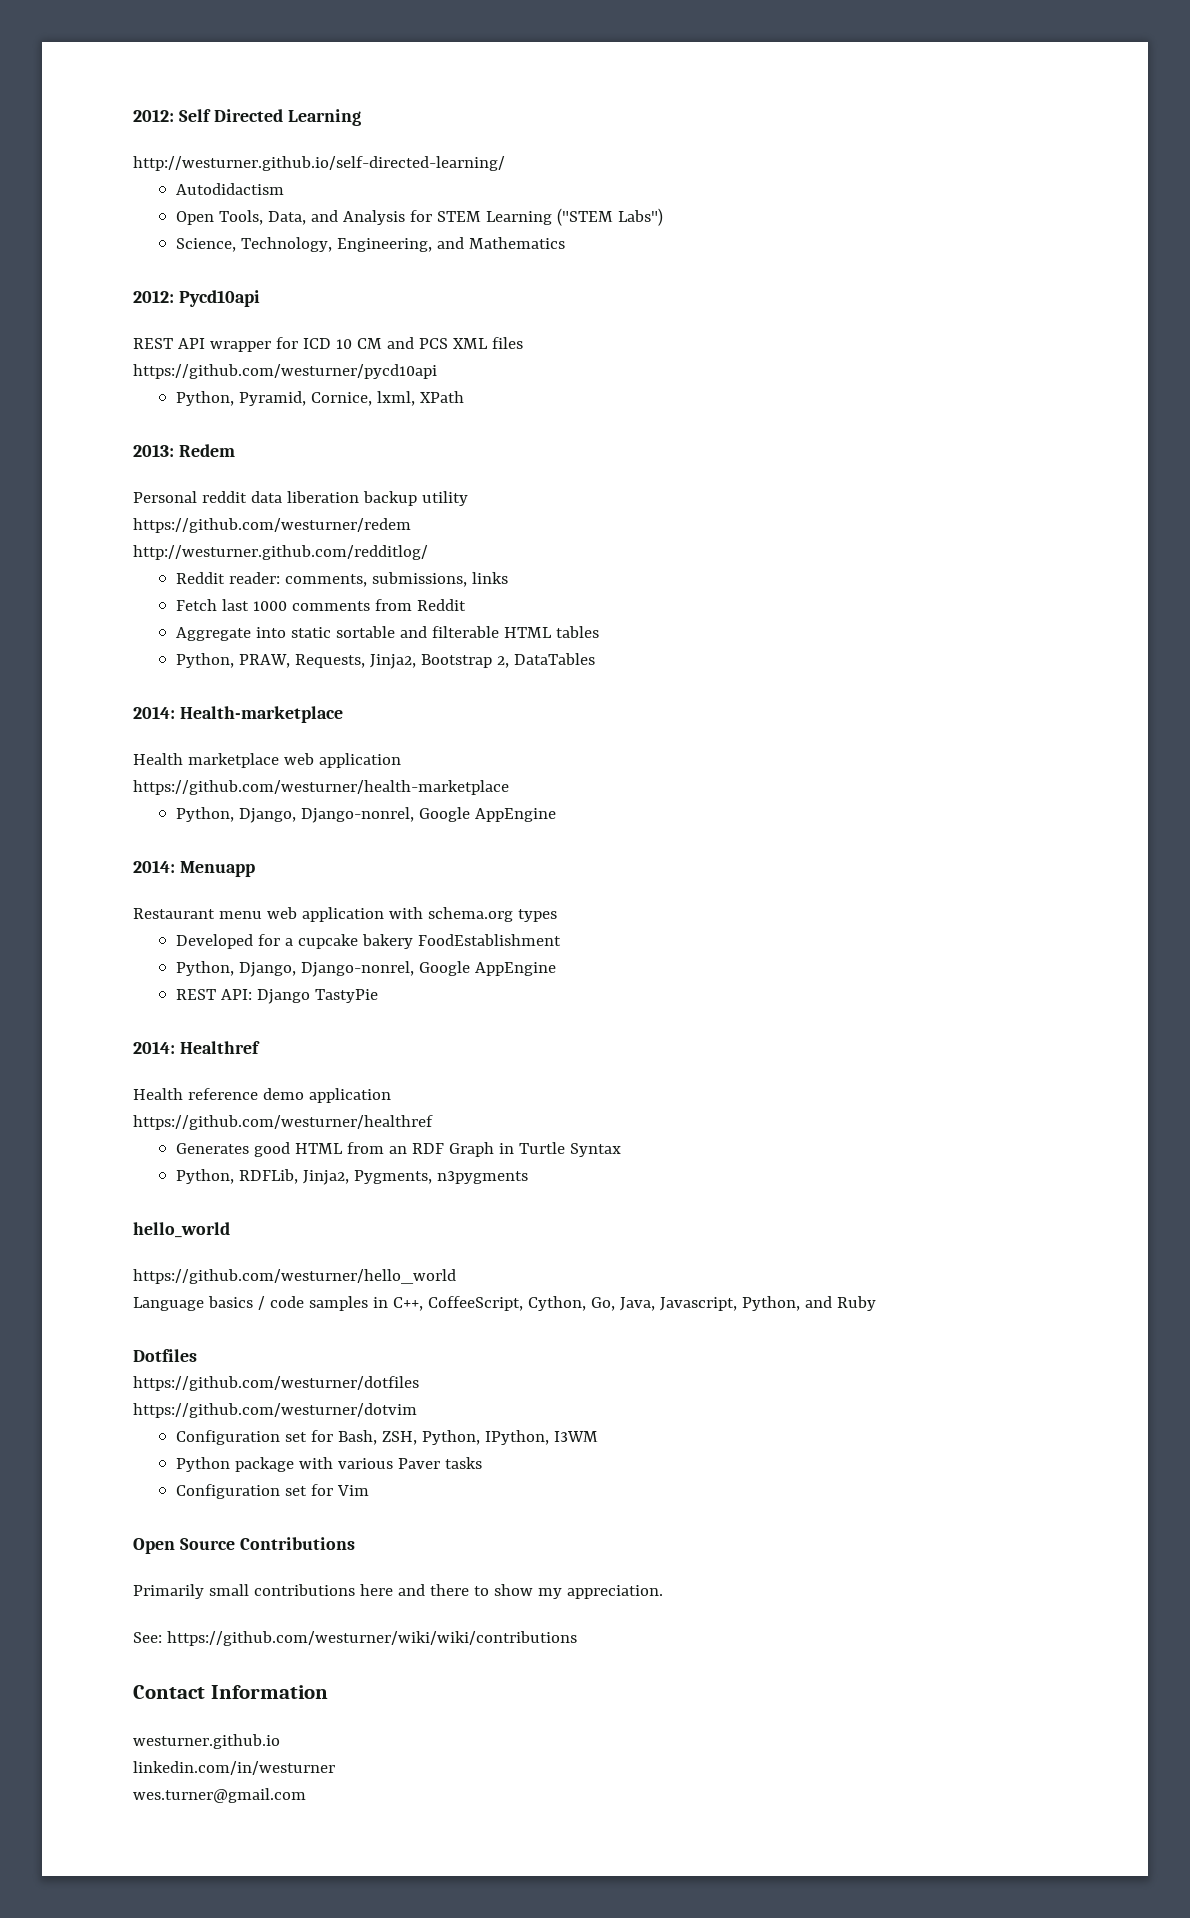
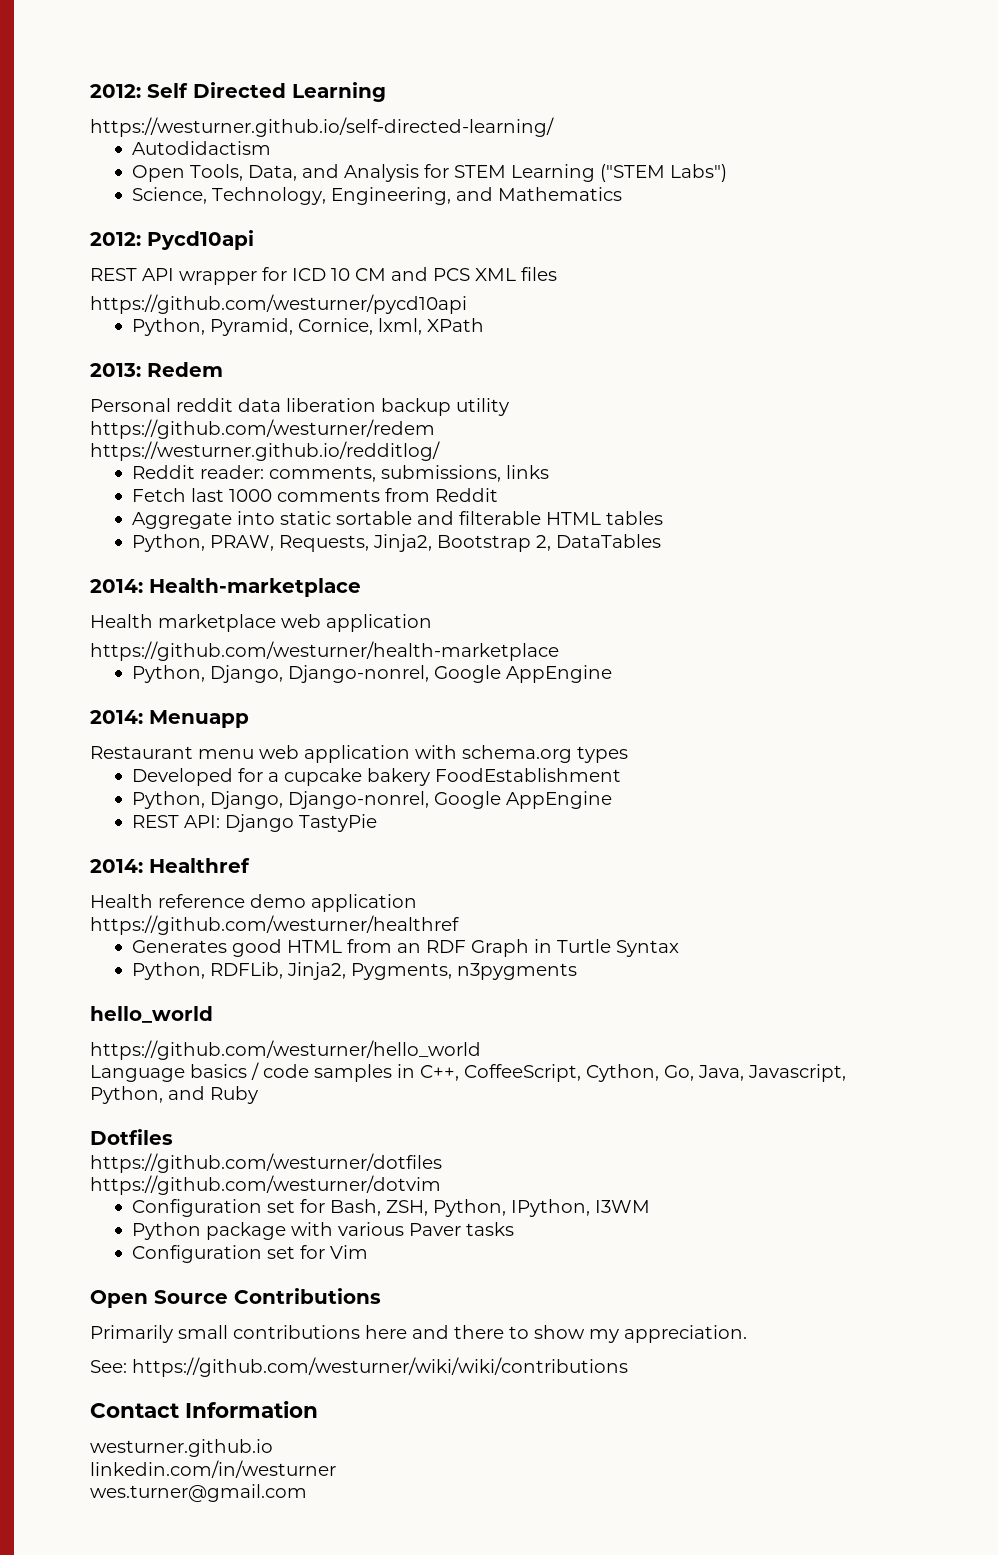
[133,156,505,171] http://westurner.github.io/self-directed-learning/ -> [90,117,554,137] https://westurner.github.io/self-directed-learning/
[133,545,428,560] http://westurner.github.com/redditlog/ -> [90,441,440,461] https://westurner.github.io/redditlog/

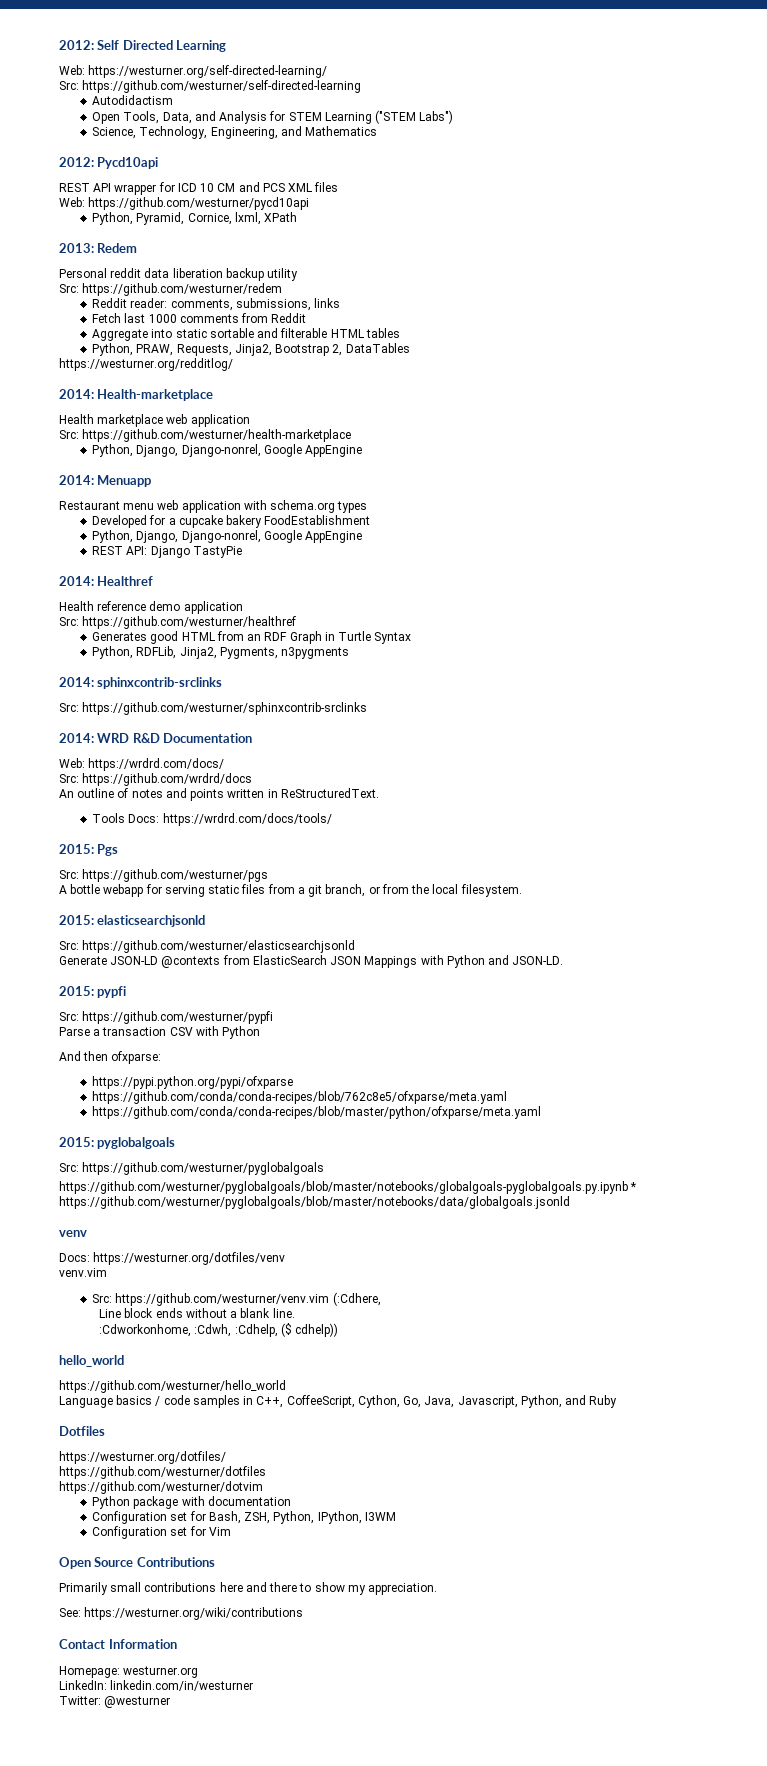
[90,117,554,137] https://westurner.github.io/self-directed-learning/ -> [59,65,328,78] [59,80,362,93] Web: https://westurner.org/self-directed-learning/ // Src: https://github.com/westurner/self-directed-learning
(557, 274) none -> [59,197,85,207] Web:
(509, 407) none -> [59,284,79,293] Src:
[90,441,440,461] // https://westurner.github.io/redditlog/ -> (283, 289) none
(661, 541) none -> [59,358,233,371] // https://westurner.org/redditlog/
(432, 623) none -> [59,430,79,439] Src:
(417, 903) none -> [59,617,79,626] Src:
(577, 971) none -> [59,677,223,689] [59,702,368,715] [59,733,253,743] [59,758,225,771] [59,773,253,786] [59,788,379,801] [92,813,332,826] [59,844,119,856] [59,869,269,882] [59,884,522,897] [59,915,206,927] [59,940,356,953] [59,955,564,968] [59,986,127,998] [59,1011,274,1024] [59,1026,261,1039] [59,1051,162,1064] [92,1076,294,1089] [92,1091,508,1104] [92,1106,542,1119] [59,1137,176,1149] [59,1162,325,1175] [59,1181,637,1194] [59,1196,570,1209] [59,1230,87,1237] [59,1252,286,1265] [59,1268,107,1277] [92,1292,381,1306] [99,1308,295,1318] [99,1323,339,1337] // 2014: sphinxcontrib-srclinks // Src: https://github.com/westurner/sphinxcontrib-srclinks // 2014: WRD R&D Documentation // Web: https://wrdrd.com/docs/ // Src: https://github.com/wrdrd/docs // An outline of notes and points written in ReStructuredText. // Tools Docs: https://wrdrd.com/docs/tools/ // 2015: Pgs // Src: https://github.com/westurner/pgs // A bottle webapp for serving static files from a git branch, or from the local filesystem. // 2015: elasticsearchjsonld // Src: https://github.com/westurner/elasticsearchjsonld // Generate JSON-LD @contexts from ElasticSearch JSON Mappings with Python and JSON-LD. // 2015: pypfi // Src: https://github.com/westurner/pypfi // Parse a transaction CSV with Python // And then ofxparse: // https://pypi.python.org/pypi/ofxparse // https://github.com/conda/conda-recipes/blob/762c8e5/ofxparse/meta.yaml // https://github.com/conda/conda-recipes/blob/master/python/ofxparse/meta.yaml // 2015: pyglobalgoals // Src: https://github.com/westurner/pyglobalgoals // https://github.com/westurner/pyglobalgoals/blob/master/notebooks/globalgoals-pyglobalgoals.py.ipynb * https://github.com/westurner/pyglobalgoals/blob/master/notebooks/data/globalgoals.jsonld // venv // Docs: https://westurner.org/dotfiles/venv // venv.vim // Src: https://github.com/westurner/venv.vim (:Cdhere, // Line block ends without a blank line. // :Cdworkonhome, :Cdwh, :Cdhelp, ($ cdhelp))
(173, 1137) none -> [59,1451,226,1464] // https://westurner.org/dotfiles/
(441, 1185) none -> [92,1496,291,1509] // Python package with documentation
[131,1222,514,1240] // Python package with various Paver tasks -> (396, 1516) none
[132,1357,628,1377] https://github.com/westurner/wiki/wiki/contributions -> [84,1607,304,1620] https://westurner.org/wiki/contributions
[90,1439,273,1457] westurner.github.io // -> [59,1666,199,1678] [59,1680,107,1690] Homepage: westurner.org // LinkedIn:
[90,1484,307,1502] wes.turner@gmail.com -> [59,1696,171,1708] Twitter: @westurner

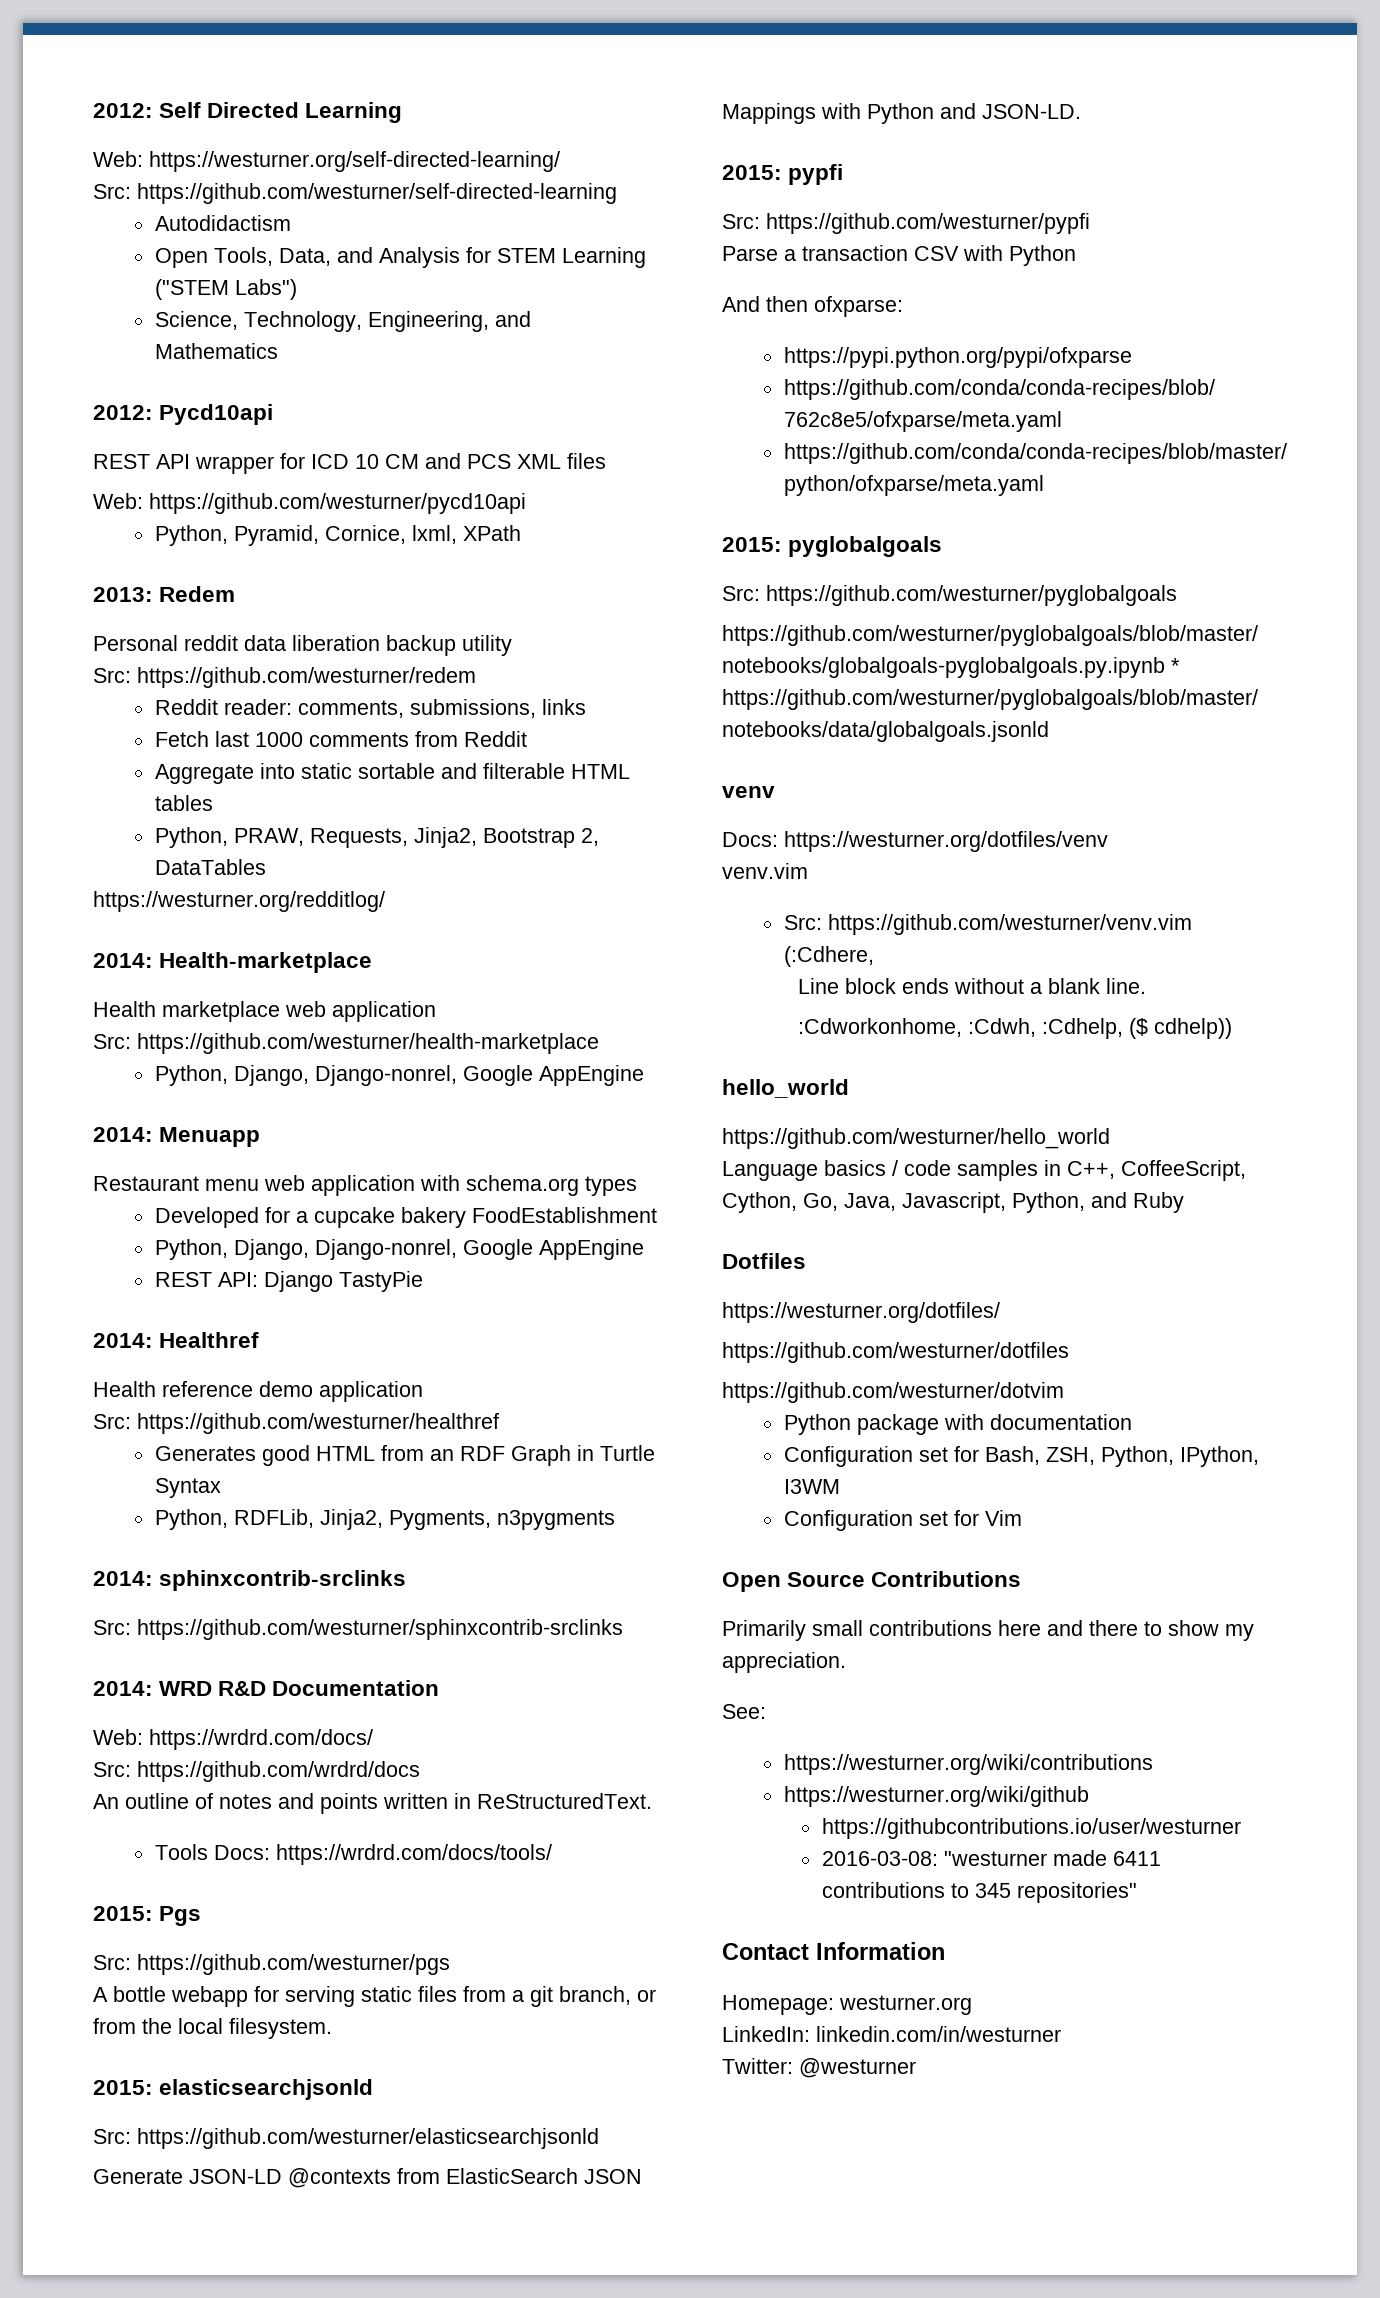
(81, 1612) none -> (766, 1711) //
(304, 1613) none -> [783,1786,1089,1807] [821,1818,1241,1839] [821,1850,1161,1866] [821,1882,1137,1903] // https://westurner.org/wiki/github // https://githubcontributions.io/user/westurner // 2016-03-08: "westurner made 6411 contributions to 345 repositories"

